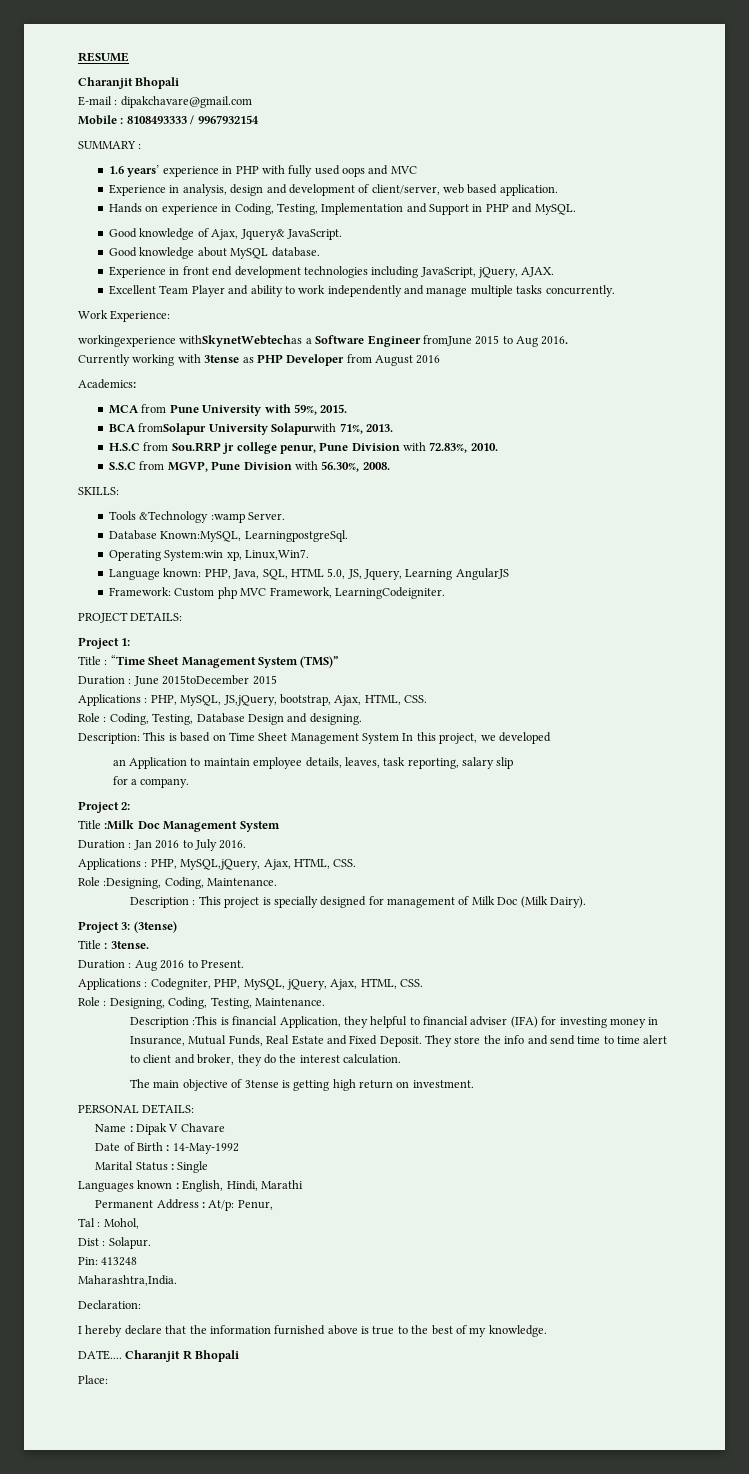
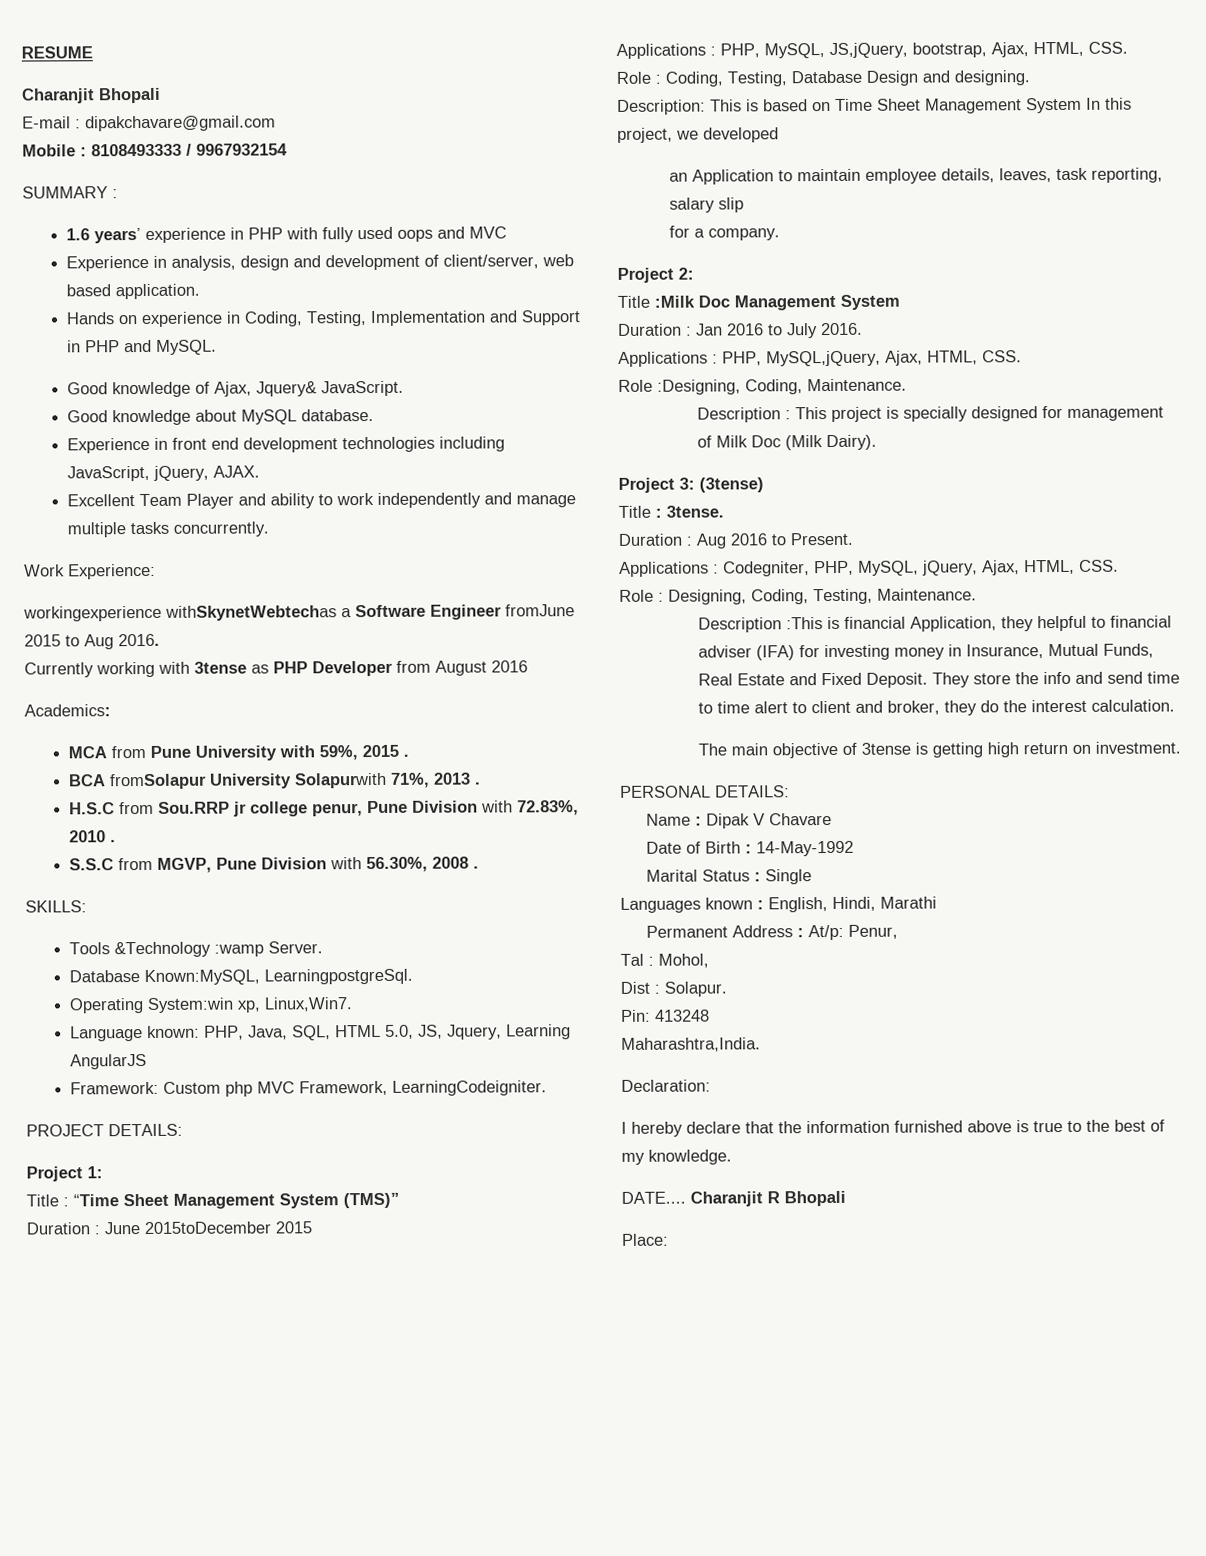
[320,404,348,413] 2015. -> [362,744,410,758] 2015 .
[365,424,393,432] 2013. -> [433,772,482,785] 2013 .
[470,443,498,451] 2010. -> [69,830,117,843] 2010 .
[362,462,390,470] 2008. -> [432,856,480,869] 2008 .

